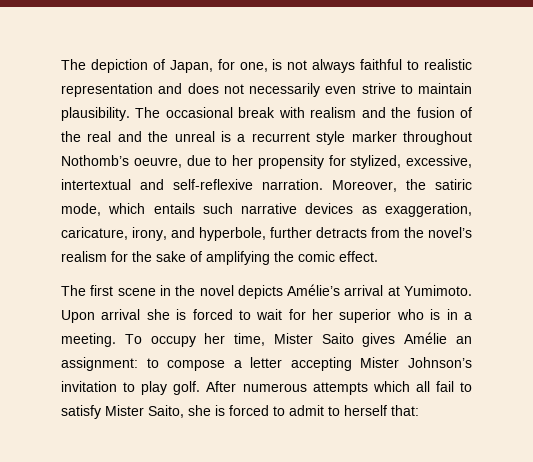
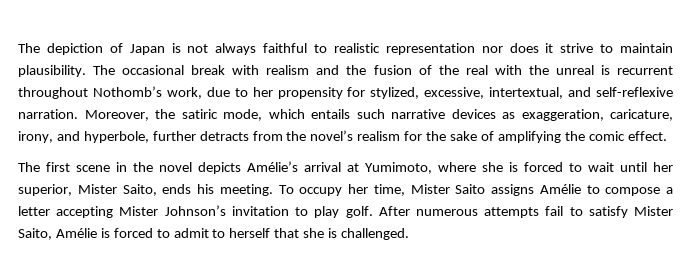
[169,59,268,73] Japan, for one, -> [129,44,165,55] Japan
[158,83,357,97] and does not necessarily even -> [481,43,554,53] nor does it
[117,131,142,142] and -> [494,65,522,75] with
[237,131,397,145] a recurrent style marker -> [617,66,673,75] recurrent
[133,157,182,168] oeuvre, -> [166,87,202,99] work,
[61,179,131,190] intertextual -> [489,87,564,99] intertextual,
[404,285,473,296] [61,309,141,323] Yumimoto. Upon arrival -> [365,162,476,174] Yumimoto, where
[288,309,472,323] for her superior who is in a -> [620,162,673,172] [18,184,214,196] until her superior, Mister Saito, ends his
[362,332,472,347] [61,357,138,371] gives Amélie an assignment: -> [491,184,581,196] assigns Amélie
[372,381,430,392] which all -> (540, 212) none
[188,405,211,416] she -> [55,228,97,238] Amélie
[391,405,419,416] that: -> [274,228,410,240] that she is challenged.

